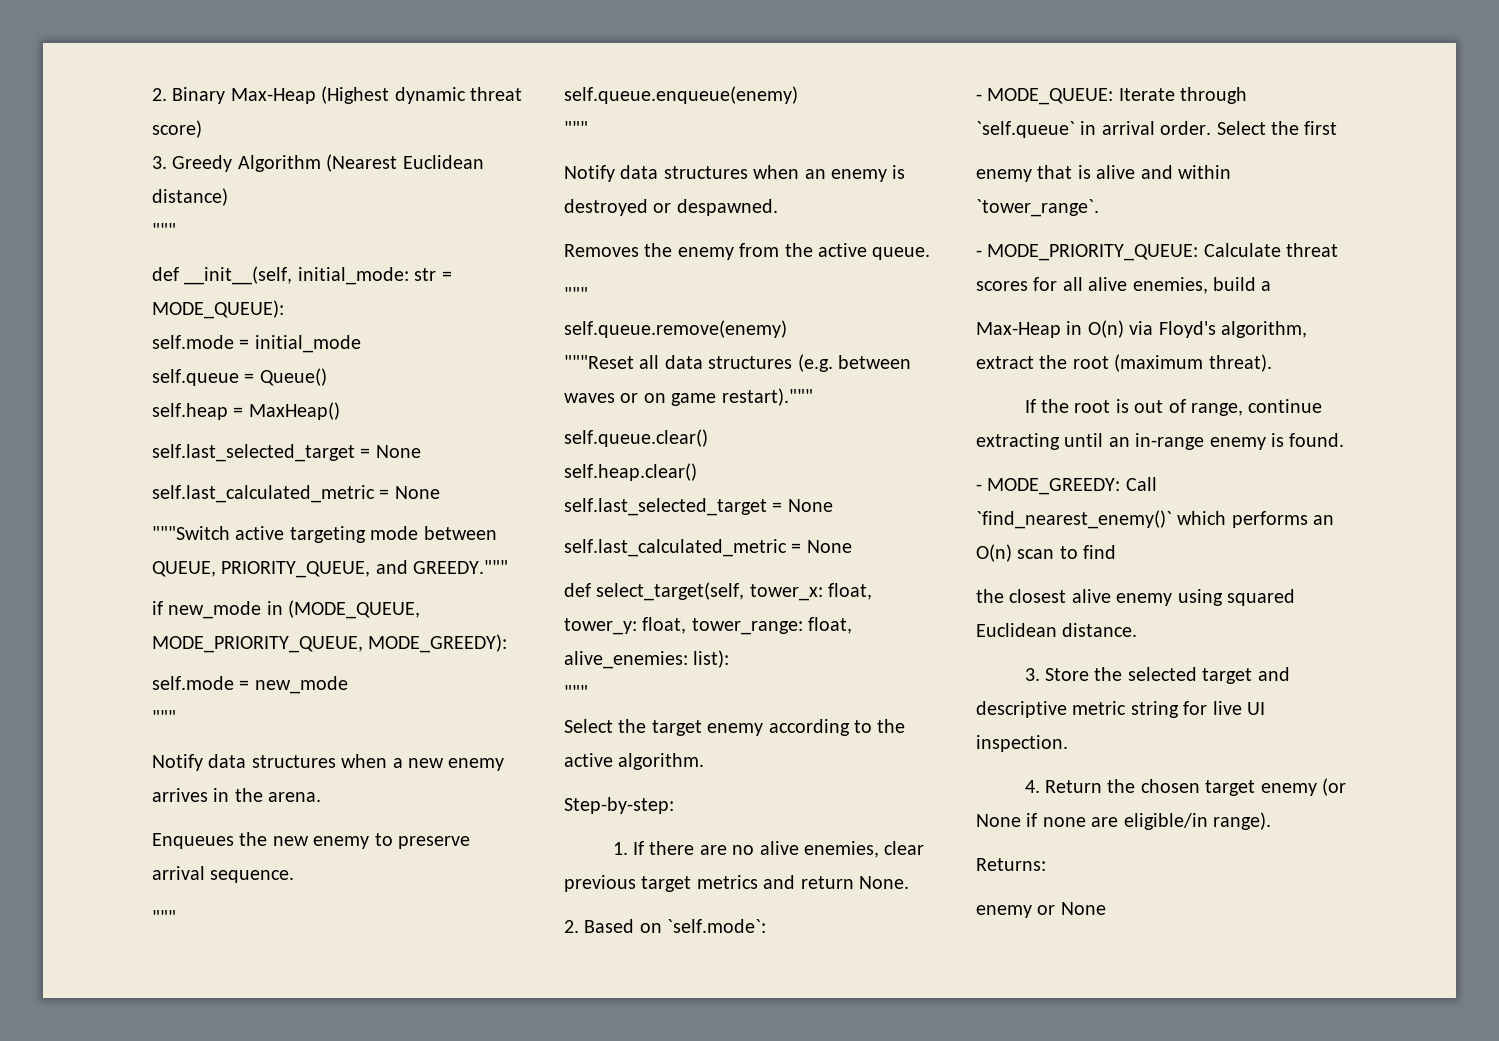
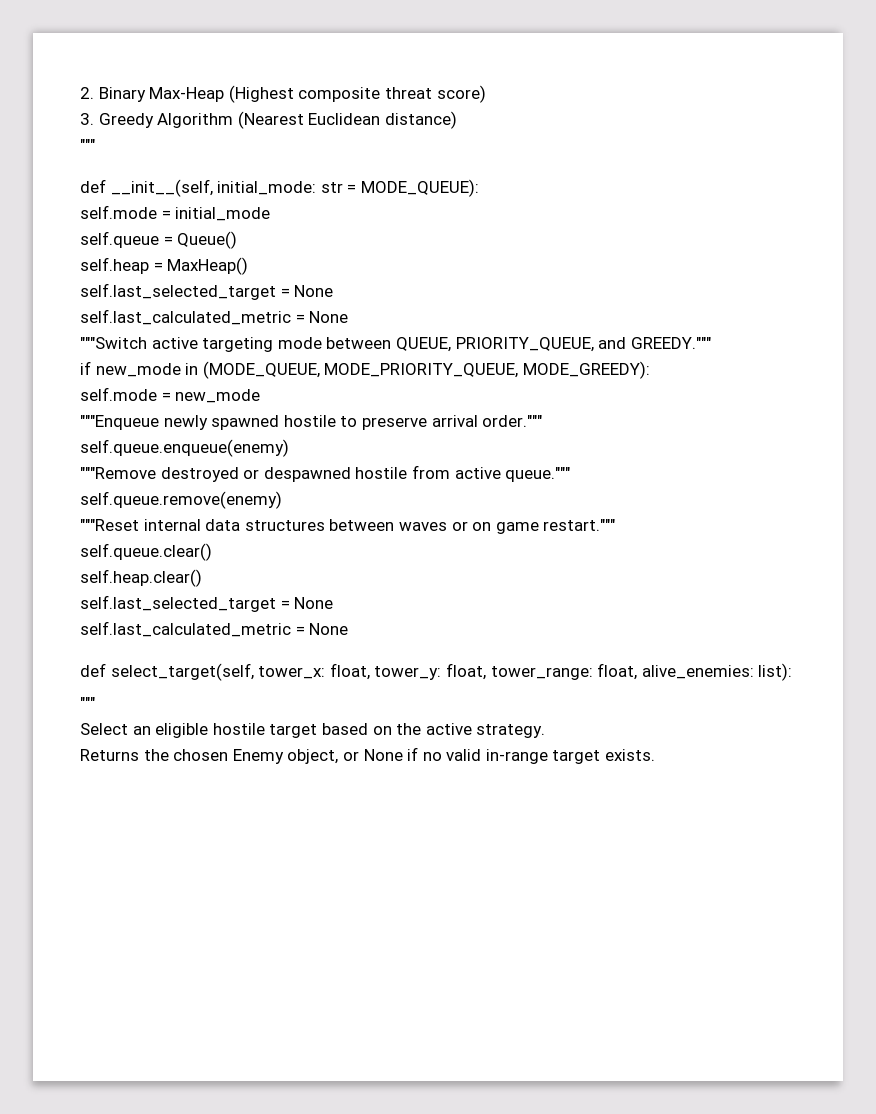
[394,87,466,104] dynamic -> [298,87,381,102] composite
[152,710,176,724] [152,754,505,771] [152,788,322,802] [152,832,370,849] """ // Notify data structures when a new enemy arrives in the arena. // Enqueues the new enemy -> [80,415,336,430] """Enqueue newly spawned hostile
[210,870,295,883] [152,910,176,924] sequence. // """ -> [482,415,543,427] order."""
[564,121,588,135] [564,165,906,182] [564,199,778,216] [564,243,931,260] [564,287,588,301] """ // Notify data structures when an enemy is destroyed or despawned. // Removes the enemy from the active queue. // """ -> [80,465,571,482] """Remove destroyed or despawned hostile from active queue."""
[639,354,833,372] all data structures (e.g. -> [143,519,325,531] internal data structures
[721,388,813,406] restart).""" -> [543,519,616,531] restart."""
[618,719,906,736] [564,753,705,770] [564,797,674,814] [612,841,925,858] [564,875,909,892] [564,919,767,933] [976,87,1248,105] [976,121,1338,138] [976,165,1231,182] [976,199,1099,217] [976,243,1339,261] [976,277,1272,294] [976,320,1307,338] [976,354,1272,372] [1024,399,1323,416] [976,433,1345,450] [976,477,1157,495] [976,510,1335,529] [976,544,1117,562] [976,589,1295,606] [976,623,1138,637] [1024,667,1290,684] [976,701,1265,718] [976,735,1068,752] [1024,778,1346,796] [976,812,1271,830] [976,858,1046,871] [976,902,1106,918] the target enemy according to the active algorithm. // Step-by-step: // 1. If there are no alive enemies, clear previous target metrics and return None. // 2. Based on `self.mode`: // - MODE_QUEUE: Iterate through `self.queue` in arrival order. Select the first // enemy that is alive and within `tower_range`. // - MODE_PRIORITY_QUEUE: Calculate threat scores for all alive enemies, build a // Max-Heap in O(n) via Floyd's algorithm, extract the root (maximum threat). // If the root is out of range, continue extracting until an in-range enemy is found. // - MODE_GREEDY: Call `find_nearest_enemy()` which performs an O(n) scan to find // the closest alive enemy using squared Euclidean distance. // 3. Store the selected target and descriptive metric string for live UI inspection. // 4. Return the chosen target enemy (or None if none are eligible/in range). // Returns: // enemy or None -> [132,723,546,738] [80,747,656,764] an eligible hostile target based on the active strategy. // Returns the chosen Enemy object, or None if no valid in-range target exists.

